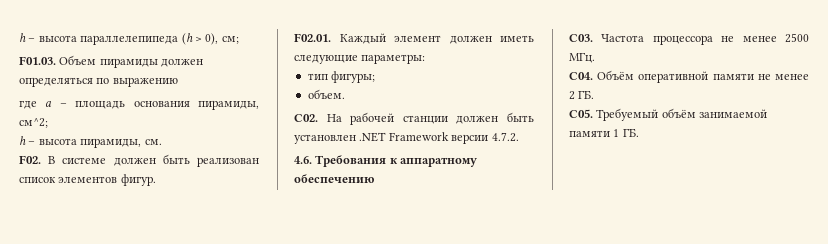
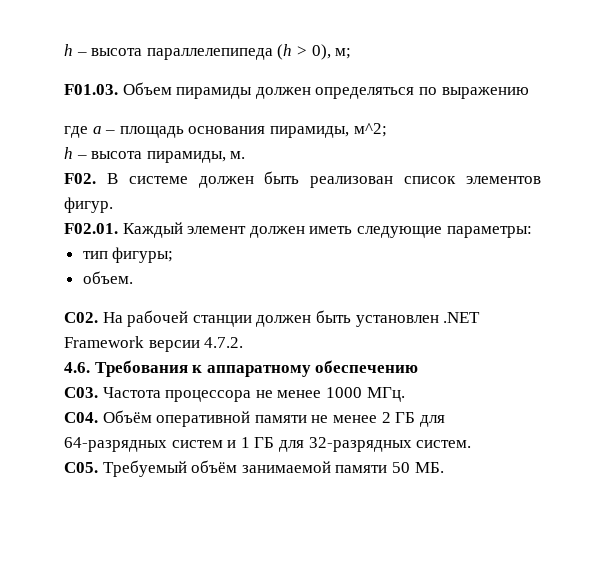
[221,36,239,44] см; -> [335,48,352,59] м;
[19,118,48,128] см^2; -> [353,123,387,137] м^2;
[144,139,162,145] см. -> [230,151,246,159] м.
[785,33,809,43] 2500 -> [325,387,362,398] 1000
[578,90,595,99] ГБ. -> [395,412,445,427] [64,437,472,452] ГБ для 64-разрядных систем и 1 ГБ для 32-разрядных систем.
[613,128,639,137] 1 ГБ. -> [391,462,444,473] 50 МБ.

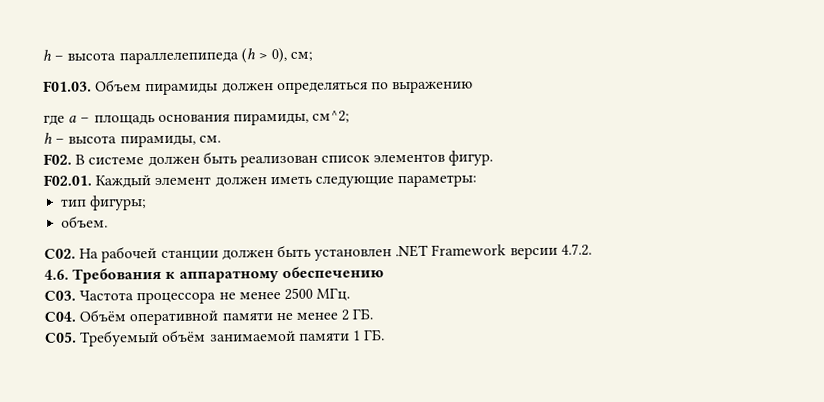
[335,48,352,59] м; -> [290,51,314,61] см;
[353,123,387,137] м^2; -> [312,110,351,123] см^2;
[230,151,246,159] м. -> [198,135,221,143] см.
[325,387,362,398] 1000 -> [283,287,313,301] 2500
[395,412,445,427] [64,437,472,452] ГБ для 64-разрядных систем и 1 ГБ для 32-разрядных систем. -> [352,308,374,320] ГБ.
[391,462,444,473] 50 МБ. -> [352,329,386,341] 1 ГБ.

